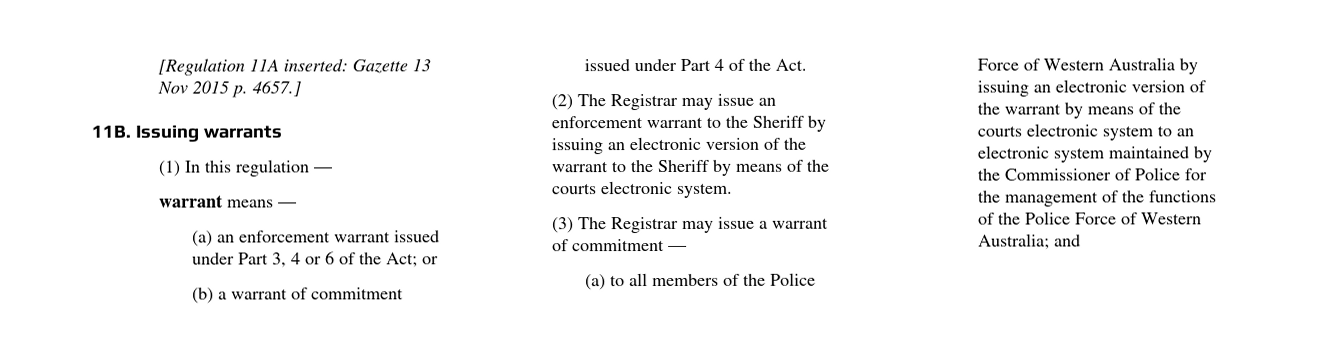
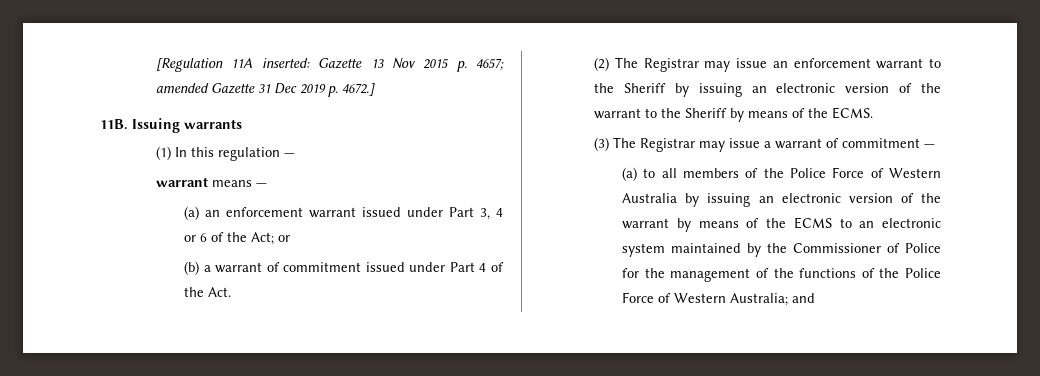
[251,80,301,97] 4657.] -> [476,58,505,70] [156,83,376,97] 4657; amended Gazette 31 Dec 2019 p. 4672.]
[551,180,733,198] courts electronic system. -> [832,107,874,119] ECMS.
[977,123,1154,141] courts electronic system -> [793,217,832,229] ECMS

